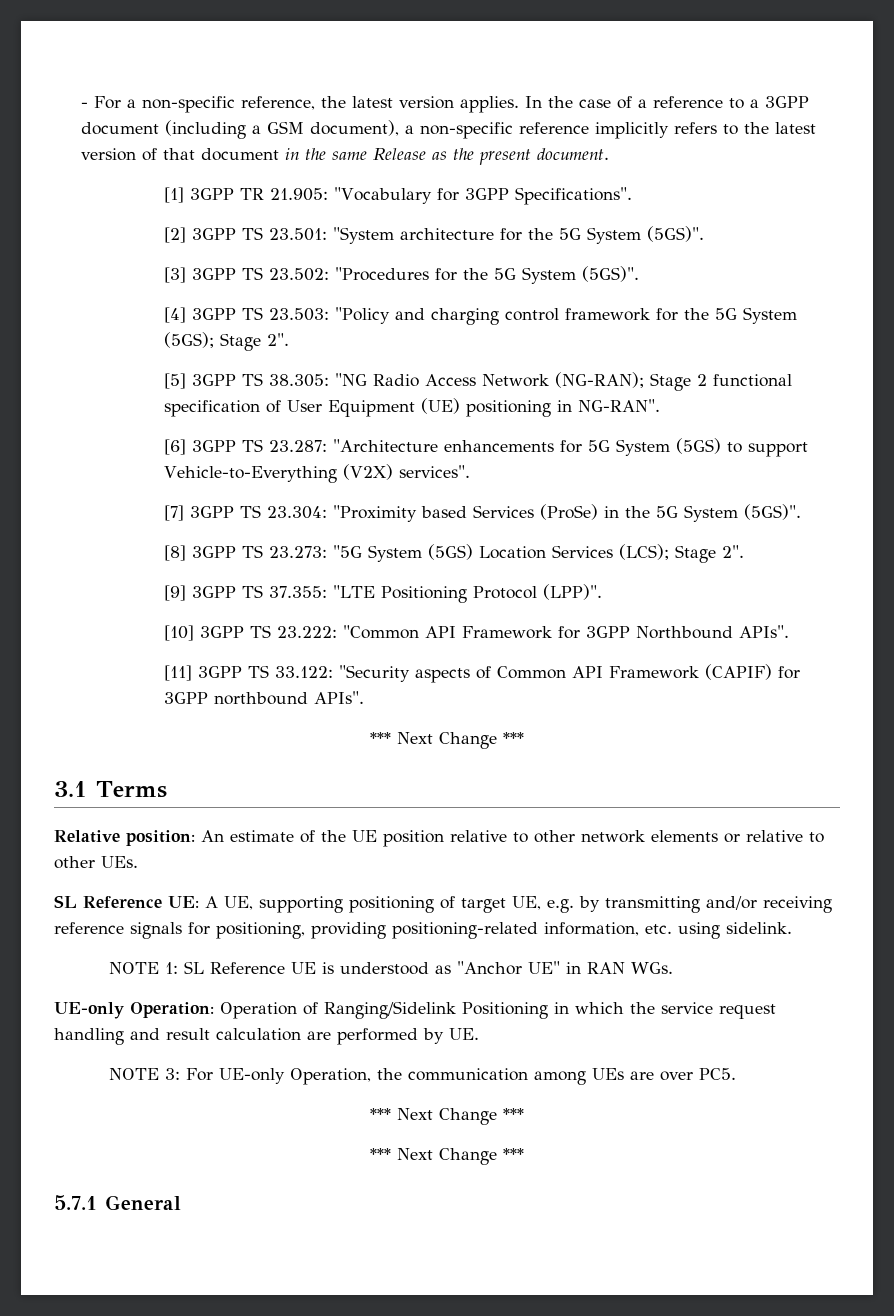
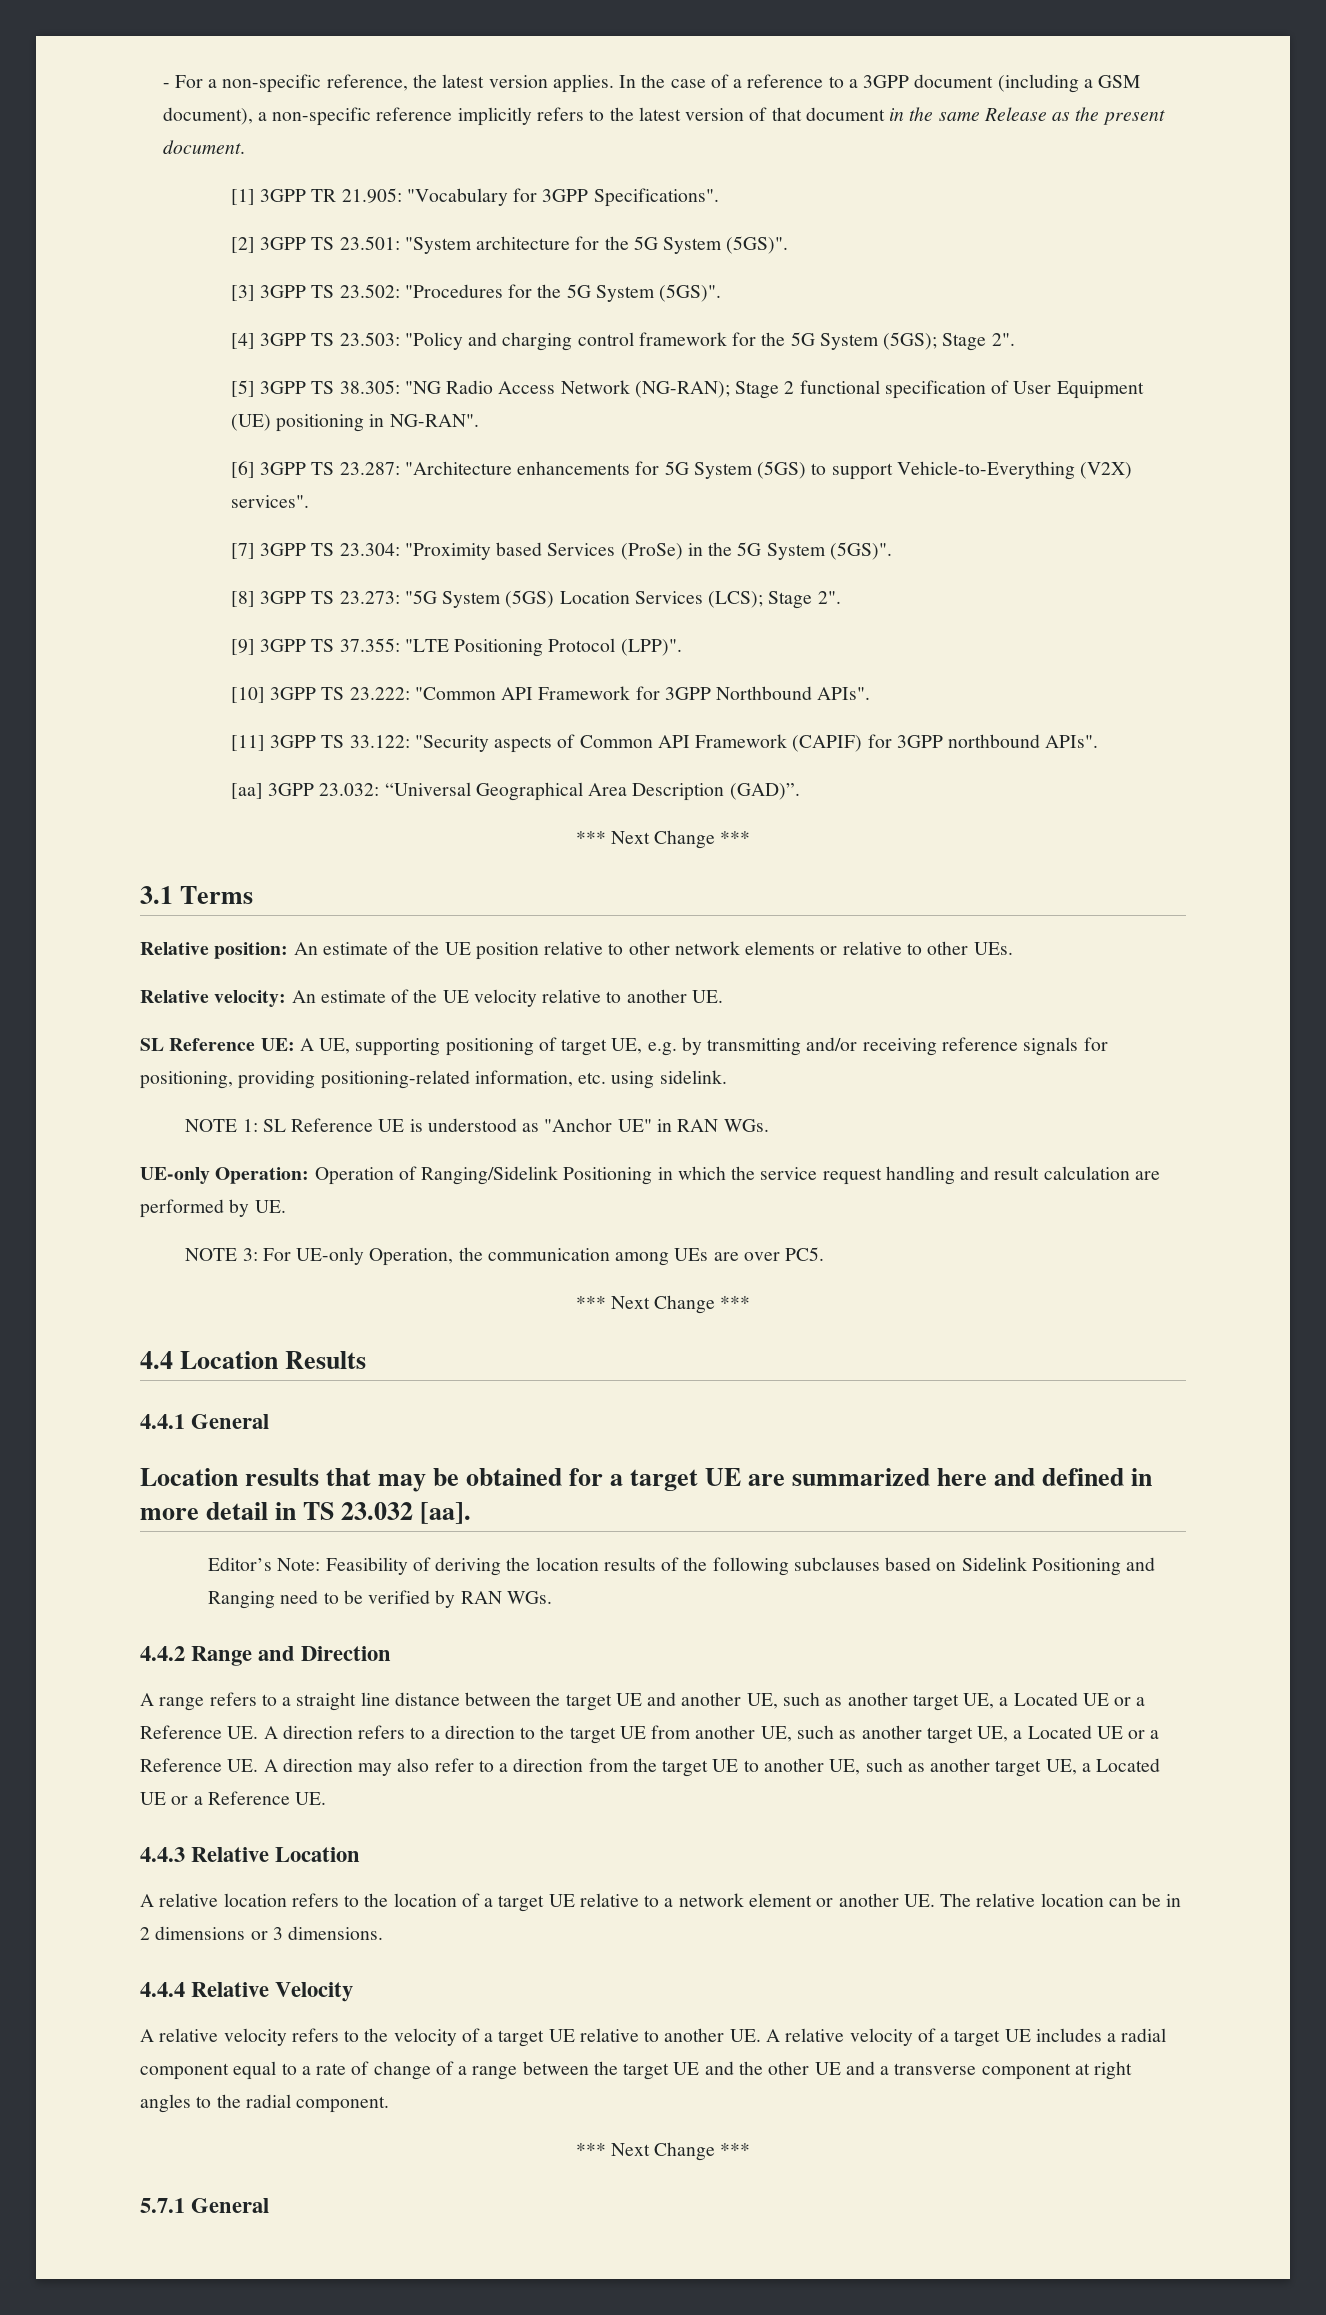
(364, 697) none -> [230,782,800,801] // [aa] 3GPP 23.032: “Universal Geographical Area Description (GAD)”.
(138, 862) none -> [140,989,723,1007] // Relative velocity: An estimate of the UE velocity relative to another UE.
(524, 1114) none -> [140,1351,367,1369] [140,1414,270,1429] [140,1468,1153,1492] [140,1502,472,1524] [208,1557,1156,1576] [208,1590,552,1609] [140,1646,392,1666] [140,1692,1146,1711] [140,1725,1160,1744] [140,1758,1161,1777] [140,1791,327,1805] [140,1847,361,1862] [140,1893,1182,1912] [140,1926,384,1940] [140,1982,354,2002] [140,2028,1167,2047] [140,2061,1133,2080] [140,2094,390,2113] // 4.4 Location Results // 4.4.1 General // Location results that may be obtained for a target UE are summarized here and defined in more detail in TS 23.032 [aa]. // Editor’s Note: Feasibility of deriving the location results of the following subclauses based on Sidelink Positioning and Ranging need to be verified by RAN WGs. // 4.4.2 Range and Direction // A range refers to a straight line distance between the target UE and another UE, such as another target UE, a Located UE or a Reference UE. A direction refers to a direction to the target UE from another UE, such as another target UE, a Located UE or a Reference UE. A direction may also refer to a direction from the target UE to another UE, such as another target UE, a Located UE or a Reference UE. // 4.4.3 Relative Location // A relative location refers to the location of a target UE relative to a network element or another UE. The relative location can be in 2 dimensions or 3 dimensions. // 4.4.4 Relative Velocity // A relative velocity refers to the velocity of a target UE relative to another UE. A relative velocity of a target UE includes a radial component equal to a rate of change of a range between the target UE and the other UE and a transverse component at right angles to the radial component.

